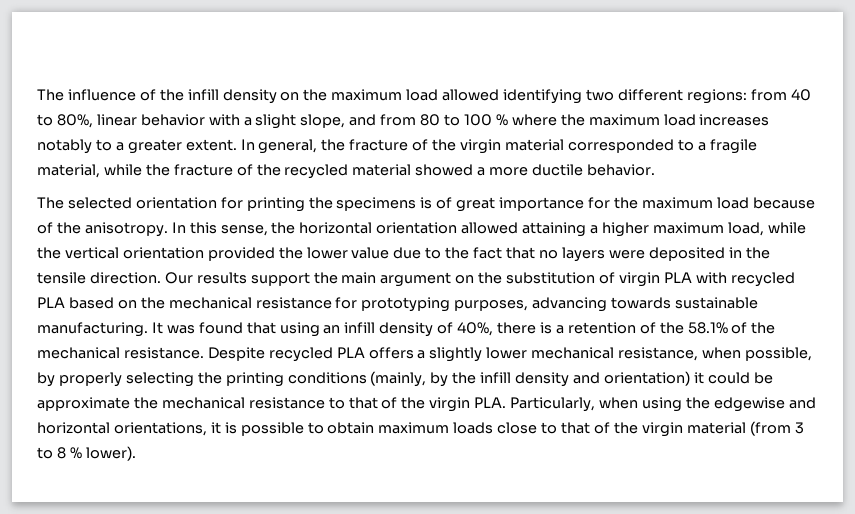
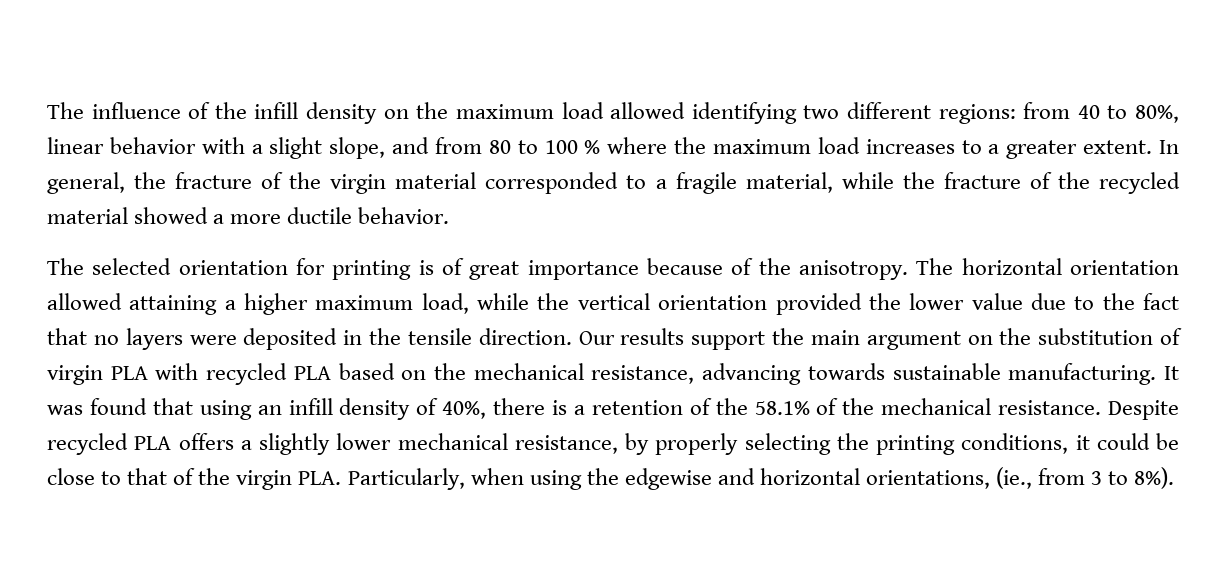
[37,139,92,154] notably -> (955, 146) none
[308,197,417,211] the specimens -> (412, 270) none
[588,197,815,209] [37,222,296,237] for the maximum load because of the anisotropy. In this sense, the -> [646,258,954,280] because of the anisotropy. The
[255,297,529,312] resistance for prototyping purposes, -> [591,365,695,384] resistance,
[702,347,812,361] when possible, -> (618, 444) none
[287,371,773,387] [37,397,325,411] conditions (mainly, by the infill density and orientation) it could be approximate the mechanical resistance -> [961,433,1179,454] [47,468,95,485] conditions, it could be close
[210,421,804,437] [37,446,136,461] it is possible to obtain maximum loads close to that of the virgin material (from 3 to 8 % lower). -> [996,467,1175,489] (ie., from 3 to 8%).

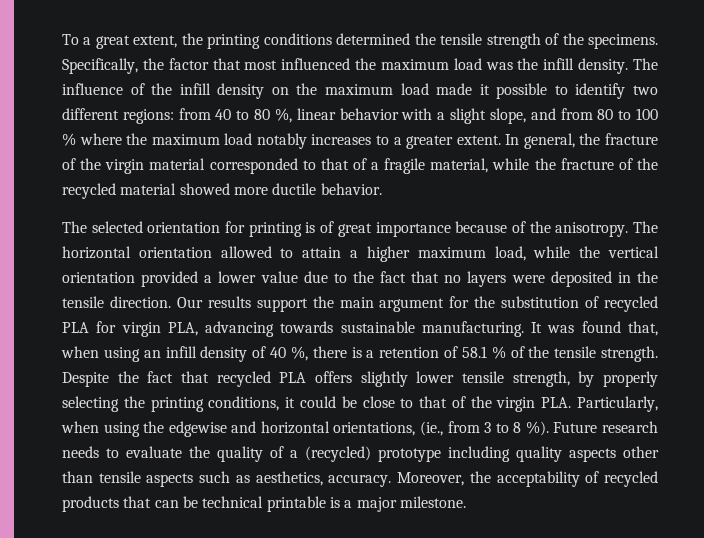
(47, 110) none -> [62,33,658,49] [62,58,629,74] To a great extent, the printing conditions determined the tensile strength of the specimens. Specifically, the factor that most influenced the maximum load was the infill density.
[610,102,797,124] allowed identifying -> [436,83,626,99] made it possible to identify
[1134,105,1179,123] 80%, -> [254,108,292,123] 80 %,
(860, 145) none -> [256,133,307,149] notably
(647, 182) none -> [320,158,367,170] that of
[213,214,225,224] a -> (230, 189) none
[129,295,218,315] attaining -> [280,247,342,258] to attain
[868,293,901,310] the -> [204,275,213,283] a
[967,335,993,345] on -> [449,296,470,308] for
[47,363,695,385] virgin PLA with recycled PLA based on the mechanical resistance, -> [604,296,658,312] [62,321,198,337] recycled PLA for virgin PLA,
[152,398,193,415] that -> [627,321,658,336] [61,346,99,358] that, when
[442,401,487,419] 40%, -> [270,346,308,361] 40 %,
[715,398,1179,420] the 58.1% of the mechanical resistance. Despite -> [461,346,658,362] [62,371,209,387] 58.1 % of the tensile strength. Despite the fact that
[240,440,252,450] a -> (352, 377) none
[397,433,618,454] mechanical resistance, -> [462,371,570,387] tensile strength,
[1134,467,1175,489] 8%). -> [513,421,658,436] [62,446,659,462] [62,471,659,487] [62,496,466,512] 8 %). Future research needs to evaluate the quality of a (recycled) prototype including quality aspects other than tensile aspects such as aesthetics, accuracy. Moreover, the acceptability of recycled products that can be technical printable is a major milestone.

